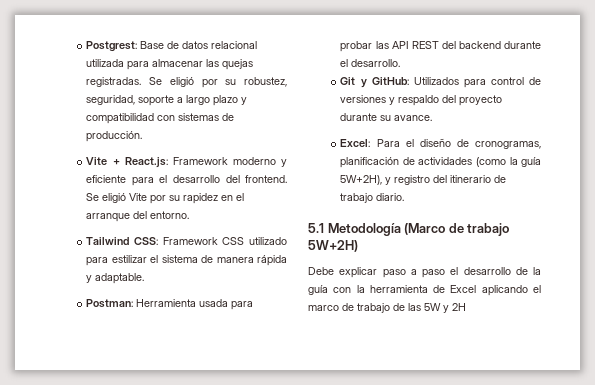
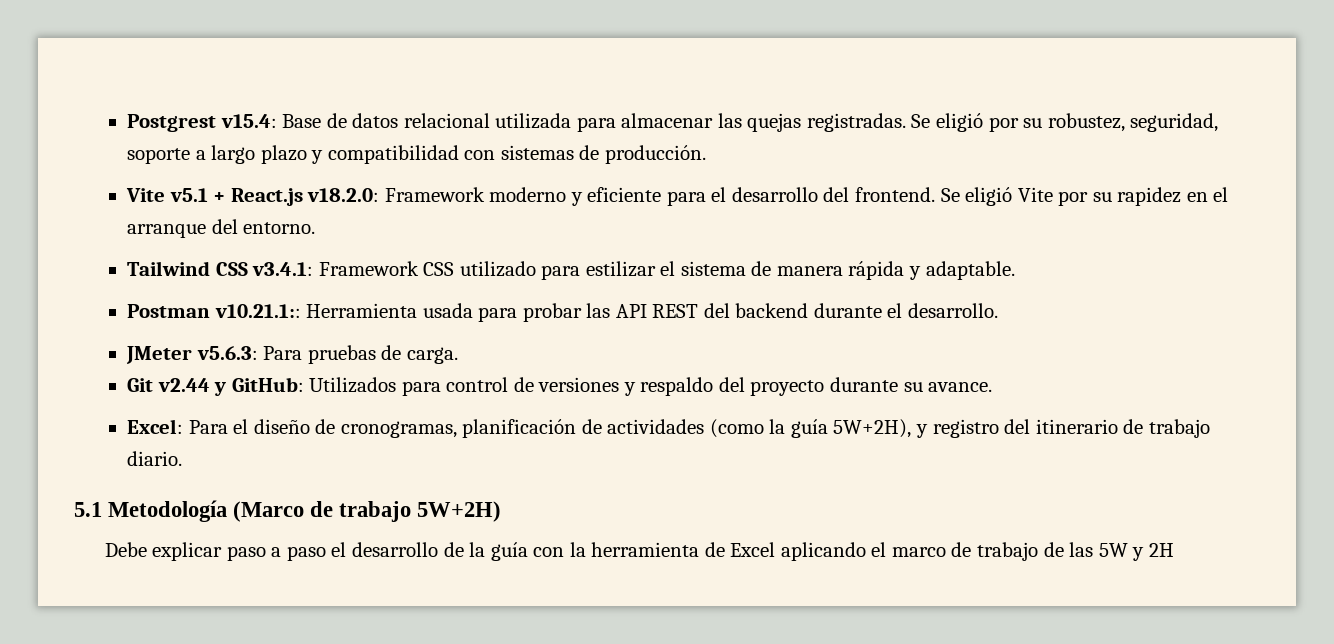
[86,41,138,52] Postgrest: -> [127,114,277,132] Postgrest v15.4:
[112,157,168,168] + React.js: -> [169,188,380,206] v5.1 + React.js v18.2.0:
[134,237,159,245] CSS: -> [215,262,314,276] CSS v3.4.1:
[86,299,134,308] Postman: -> [127,304,301,318] Postman v10.21.1::
(401, 63) none -> [126,345,458,364] // JMeter v5.6.3: Para pruebas de carga.
(356, 81) none -> [157,378,210,392] v2.44

